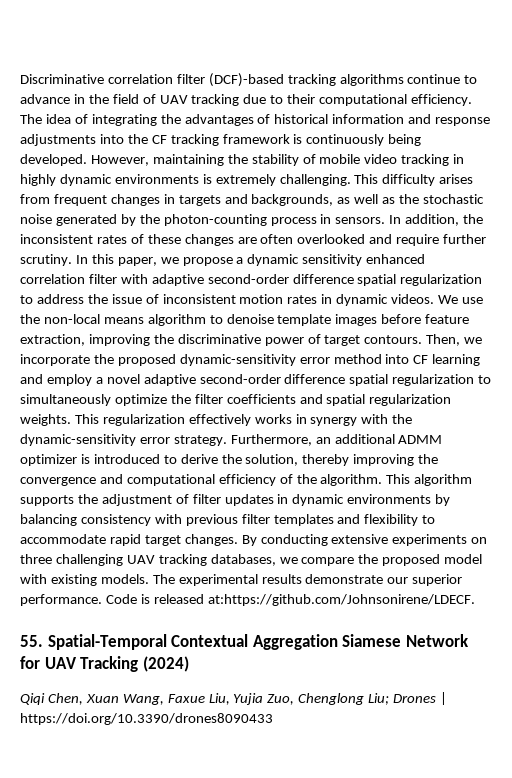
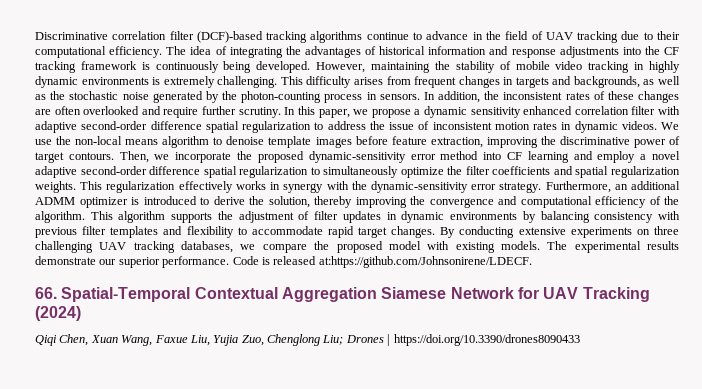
[20,635,43,647] 55. -> [35,287,57,299] 66.

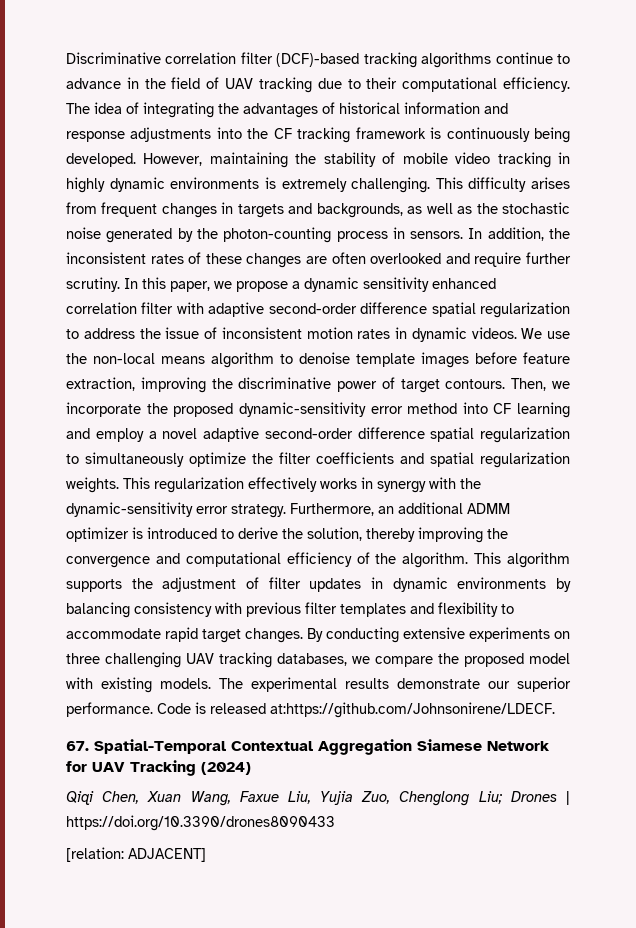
[35,287,57,299] 66. -> [66,741,89,751] 67.
(580, 340) none -> [66,847,206,862] // [relation: ADJACENT]

